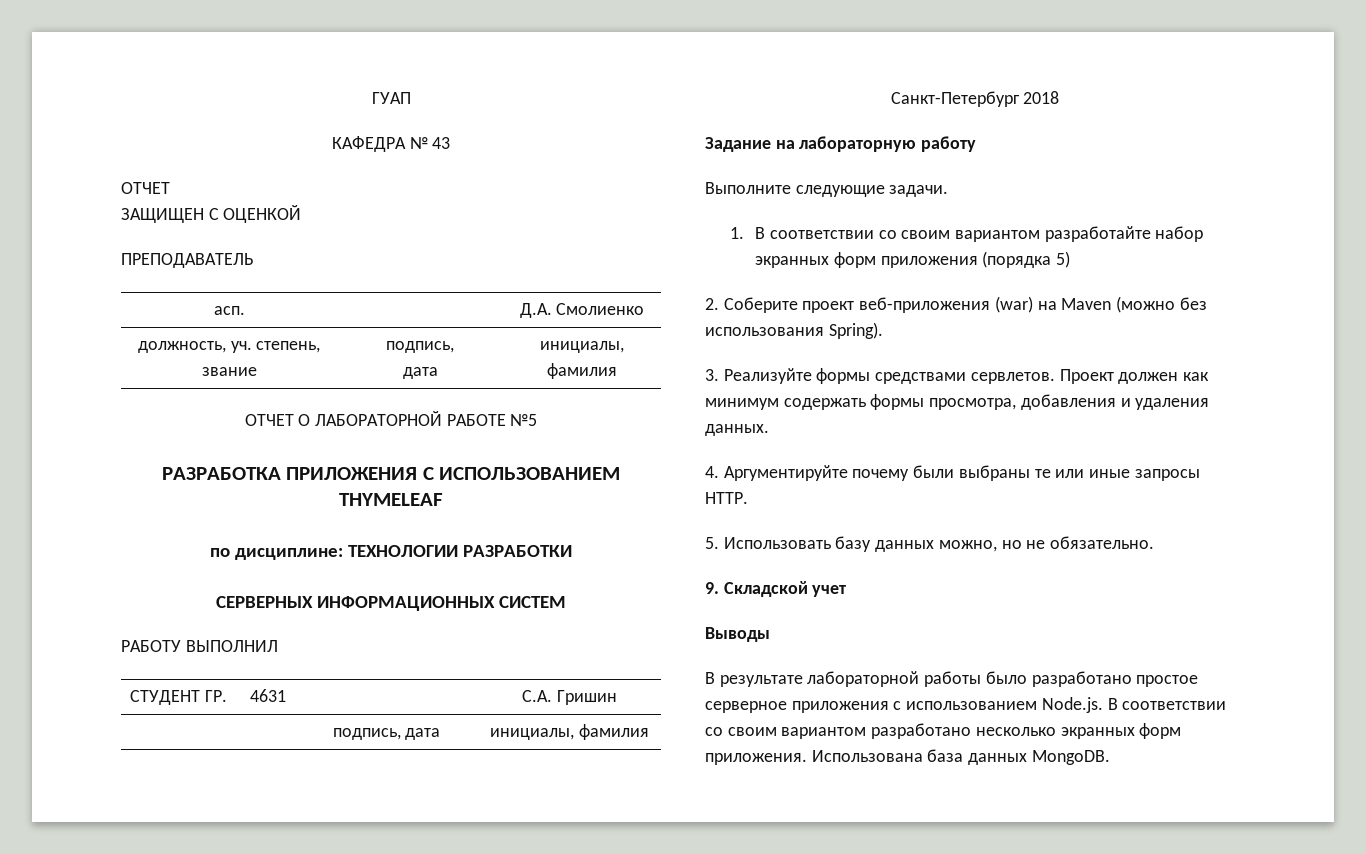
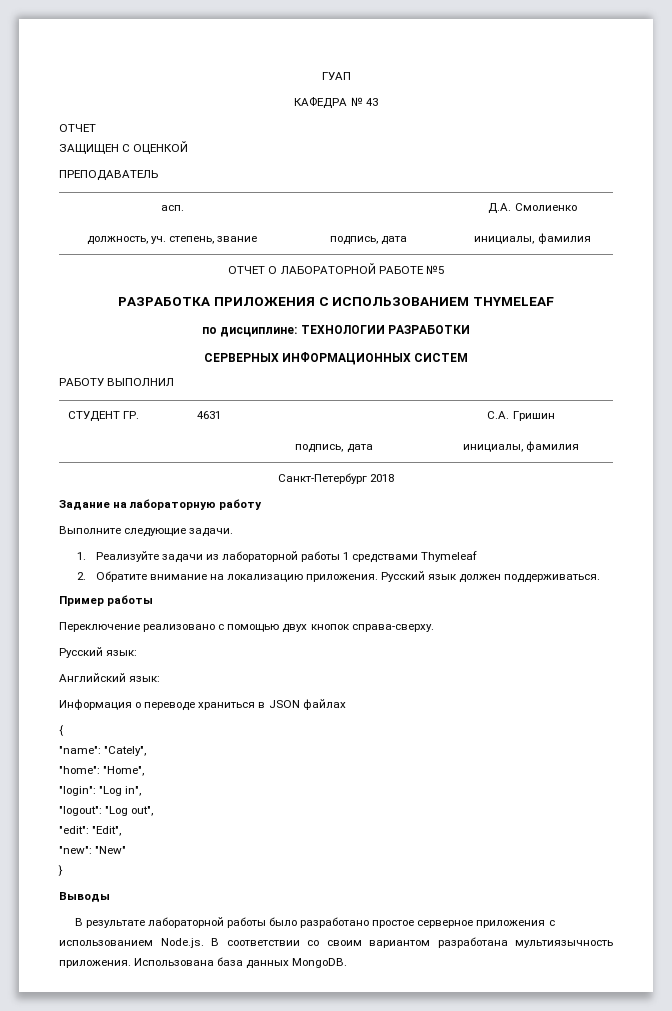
[755,226,1204,242] [755,251,1071,268] [705,296,1207,313] [705,322,883,339] [705,368,1210,384] [705,394,1210,410] [705,424,769,436] [705,465,1200,481] [705,492,748,504] [705,536,1155,552] [705,581,847,597] В соответствии со своим вариантом разработайте набор экранных форм приложения (порядка 5) // 2. Соберите проект веб-приложения (war) на Maven (можно без использования Spring). // 3. Реализуйте формы средствами сервлетов. Проект должен как минимум содержать формы просмотра, добавления и удаления данных. // 4. Аргументируйте почему были выбраны те или иные запросы HTTP. // 5. Использовать базу данных можно, но не обязательно. // 9. Складской учет -> [95,551,478,563] [77,571,601,583] [59,595,154,606] [59,622,434,633] [59,647,138,658] [59,673,161,682] [59,699,346,711] [59,725,64,736] [59,746,147,756] [59,766,145,776] [59,786,142,796] [59,806,154,816] [59,826,122,836] [59,846,127,854] [58,865,63,876] Реализуйте задачи из лабораторной работы 1 средствами Thymeleaf // 2. Обратите внимание на локализацию приложения. Русский язык должен поддерживаться. // Пример работы // Переключение реализовано с помощью двух кнопок справа-сверху. // Русский язык: // Английский язык: // Информация о переводе храниться в JSON файлах // { // "name": "Cately", // "home": "Home", // "login": "Log in", // "logout": "Log out", // "edit": "Edit", // "new": "New" // }
[871,723,1182,739] разработано несколько экранных форм -> [437,937,613,948] разработана мультиязычность

